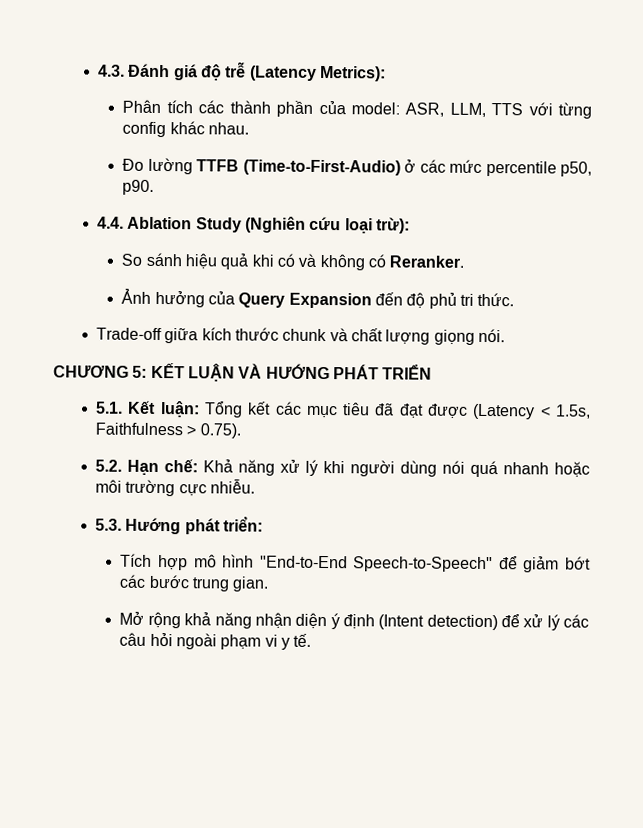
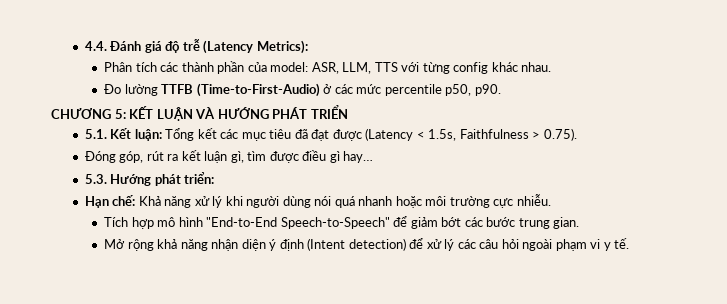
[98,64,126,77] 4.3. -> [84,41,107,51] 4.4.
[97,216,410,234] [121,252,465,271] [121,288,515,309] [96,327,505,345] // 4.4. Ablation Study (Nghiên cứu loại trừ): // So sánh hiệu quả khi có và không có Reranker. // Ảnh hưởng của Query Expansion đến độ phủ tri thức. // Trade-off giữa kích thước chunk và chất lượng giọng nói. -> (501, 90) none
[95,459,123,472] 5.2. -> [84,150,374,163] [84,172,215,186] Đóng góp, rút ra kết luận gì, tìm được điều gì hay… // 5.3. Hướng phát triển: //
[95,516,263,535] // 5.3. Hướng phát triển: -> (551, 200) none

